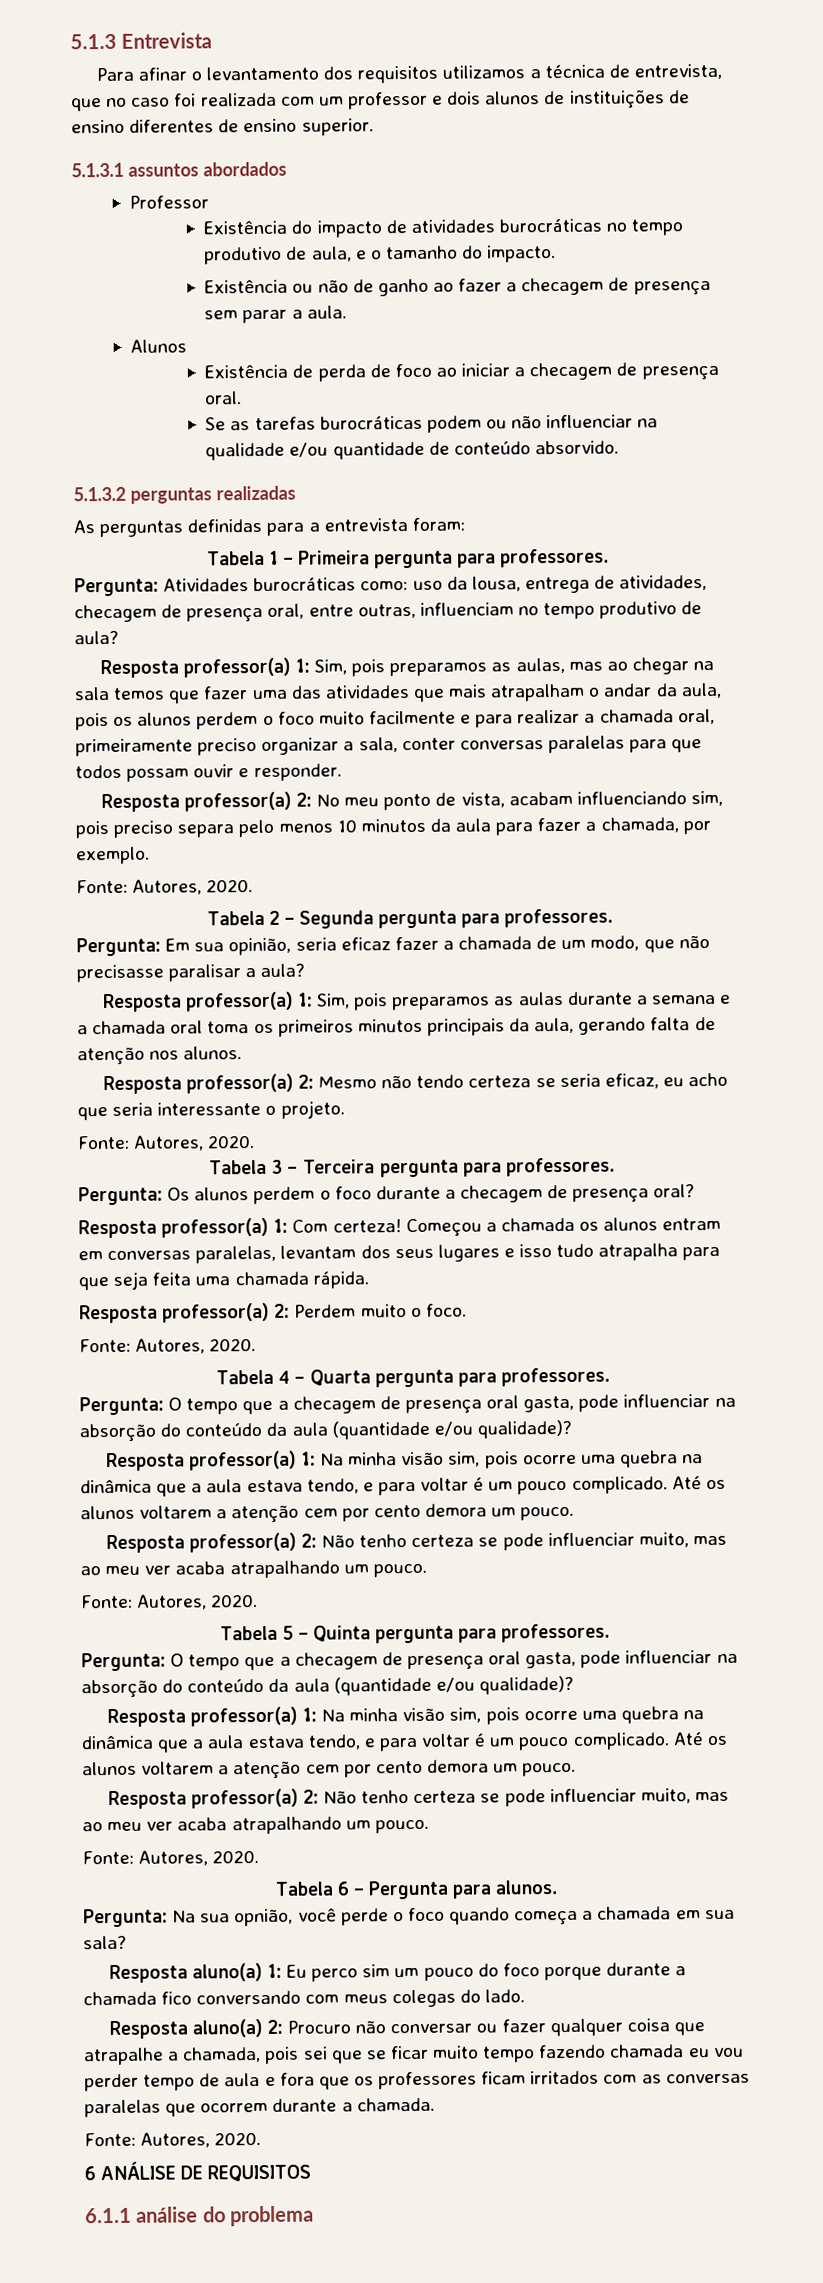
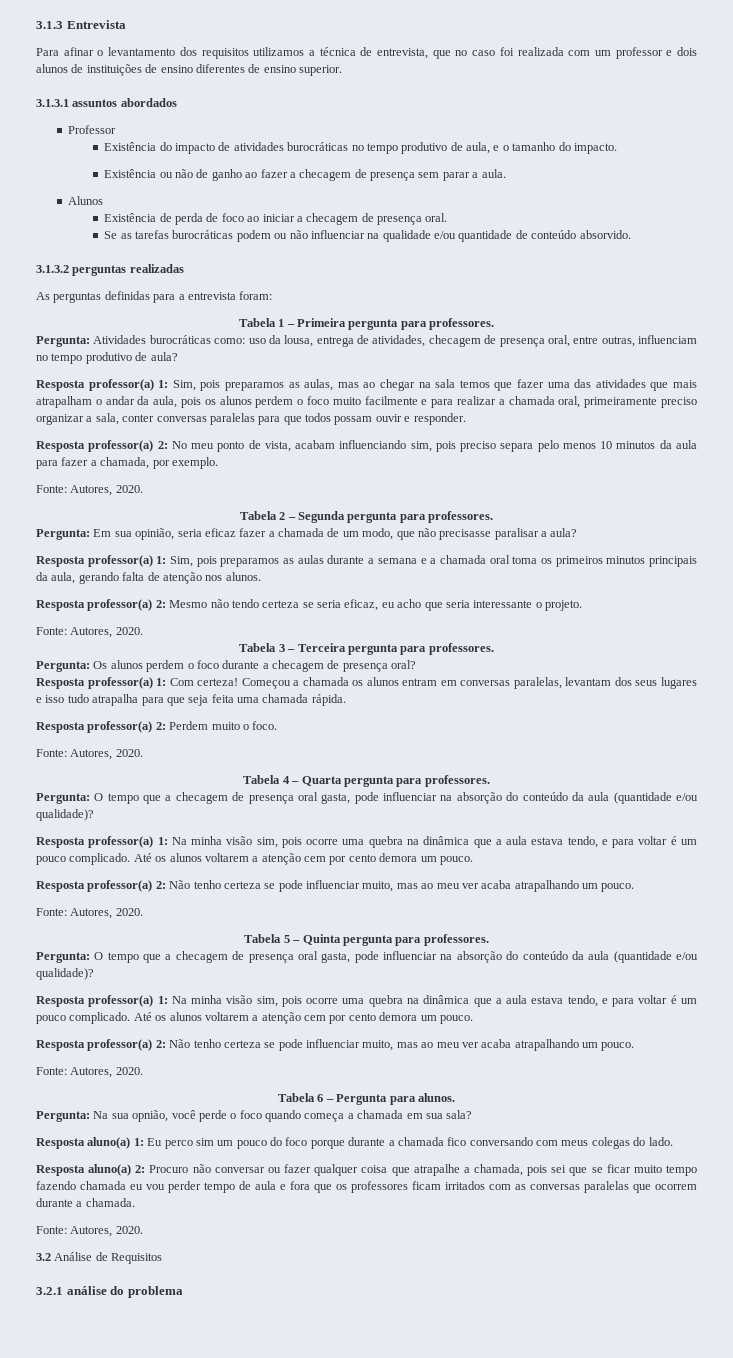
[70,33,117,50] 5.1.3 -> [36,21,63,29] 3.1.3
[71,162,124,178] 5.1.3.1 -> [36,99,69,107] 3.1.3.1
[73,486,126,502] 5.1.3.2 -> [36,265,69,273] 3.1.3.2
[84,2161,312,2182] [85,2207,132,2224] 6 ANÁLISE DE REQUISITOS // 6.1.1 -> [36,1252,163,1264] [36,1287,63,1295] 3.2 Análise de Requisitos // 3.2.1

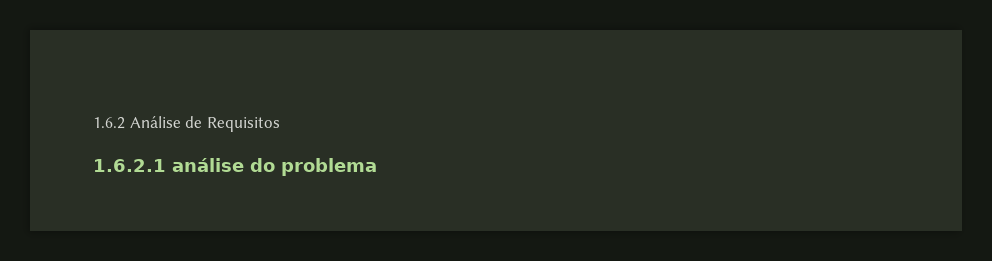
[36,20,126,29] [36,47,698,59] [36,64,342,76] [36,98,177,107] [67,125,116,134] [104,142,617,154] [104,169,506,181] [67,196,103,205] [104,213,448,225] [104,230,631,242] [36,264,184,276] [36,291,273,303] [238,318,495,330] [36,335,697,347] [36,352,178,364] [36,379,698,391] [36,396,697,408] [36,413,466,425] [36,440,698,452] [36,457,218,469] [36,485,143,496] [239,511,494,523] [36,528,578,540] [36,555,697,567] [36,572,261,584] [36,599,582,611] [36,627,143,638] [239,643,494,655] [36,660,417,672] [36,677,697,689] [36,694,346,706] [36,721,278,733] [36,749,143,760] [243,775,490,787] [36,792,698,804] [36,809,94,821] [36,836,697,848] [36,853,473,865] [36,880,635,892] [36,908,143,919] [244,934,489,946] [36,951,698,963] [36,968,94,980] [36,995,697,1007] [36,1012,473,1024] [36,1039,635,1051] [36,1067,143,1078] [278,1093,455,1105] [36,1110,473,1122] [36,1137,673,1149] [36,1164,697,1176] [36,1181,697,1193] [36,1198,135,1207] [36,1226,143,1237] [36,1253,51,1261] 3.1.3 Entrevista // Para afinar o levantamento dos requisitos utilizamos a técnica de entrevista, que no caso foi realizada com um professor e dois alunos de instituições de ensino diferentes de ensino superior. // 3.1.3.1 assuntos abordados // Professor // Existência do impacto de atividades burocráticas no tempo produtivo de aula, e o tamanho do impacto. // Existência ou não de ganho ao fazer a checagem de presença sem parar a aula. // Alunos // Existência de perda de foco ao iniciar a checagem de presença oral. // Se as tarefas burocráticas podem ou não influenciar na qualidade e/ou quantidade de conteúdo absorvido. // 3.1.3.2 perguntas realizadas // As perguntas definidas para a entrevista foram: // Tabela 1 – Primeira pergunta para professores. // Pergunta: Atividades burocráticas como: uso da lousa, entrega de atividades, checagem de presença oral, entre outras, influenciam no tempo produtivo de aula? // Resposta professor(a) 1: Sim, pois preparamos as aulas, mas ao chegar na sala temos que fazer uma das atividades que mais atrapalham o andar da aula, pois os alunos perdem o foco muito facilmente e para realizar a chamada oral, primeiramente preciso organizar a sala, conter conversas paralelas para que todos possam ouvir e responder. // Resposta professor(a) 2: No meu ponto de vista, acabam influenciando sim, pois preciso separa pelo menos 10 minutos da aula para fazer a chamada, por exemplo. // Fonte: Autores, 2020. // Tabela 2 – Segunda pergunta para professores. // Pergunta: Em sua opinião, seria eficaz fazer a chamada de um modo, que não precisasse paralisar a aula? // Resposta professor(a) 1: Sim, pois preparamos as aulas durante a semana e a chamada oral toma os primeiros minutos principais da aula, gerando falta de atenção nos alunos. // Resposta professor(a) 2: Mesmo não tendo certeza se seria eficaz, eu acho que seria interessante o projeto. // Fonte: Autores, 2020. // Tabela 3 – Terceira pergunta para professores. // Pergunta: Os alunos perdem o foco durante a checagem de presença oral? // Resposta professor(a) 1: Com certeza! Começou a chamada os alunos entram em conversas paralelas, levantam dos seus lugares e isso tudo atrapalha para que seja feita uma chamada rápida. // Resposta professor(a) 2: Perdem muito o foco. // Fonte: Autores, 2020. // Tabela 4 – Quarta pergunta para professores. // Pergunta: O tempo que a checagem de presença oral gasta, pode influenciar na absorção do conteúdo da aula (quantidade e/ou qualidade)? // Resposta professor(a) 1: Na minha visão sim, pois ocorre uma quebra na dinâmica que a aula estava tendo, e para voltar é um pouco complicado. Até os alunos voltarem a atenção cem por cento demora um pouco. // Resposta professor(a) 2: Não tenho certeza se pode influenciar muito, mas ao meu ver acaba atrapalhando um pouco. // Fonte: Autores, 2020. // Tabela 5 – Quinta pergunta para professores. // Pergunta: O tempo que a checagem de presença oral gasta, pode influenciar na absorção do conteúdo da aula (quantidade e/ou qualidade)? // Resposta professor(a) 1: Na minha visão sim, pois ocorre uma quebra na dinâmica que a aula estava tendo, e para voltar é um pouco complicado. Até os alunos voltarem a atenção cem por cento demora um pouco. // Resposta professor(a) 2: Não tenho certeza se pode influenciar muito, mas ao meu ver acaba atrapalhando um pouco. // Fonte: Autores, 2020. // Tabela 6 – Pergunta para alunos. // Pergunta: Na sua opnião, você perde o foco quando começa a chamada em sua sala? // Resposta aluno(a) 1: Eu perco sim um pouco do foco porque durante a chamada fico conversando com meus colegas do lado. // Resposta aluno(a) 2: Procuro não conversar ou fazer qualquer coisa que atrapalhe a chamada, pois sei que se ficar muito tempo fazendo chamada eu vou perder tempo de aula e fora que os professores ficam irritados com as conversas paralelas que ocorrem durante a chamada. // Fonte: Autores, 2020. // 3.2 -> [93,117,125,129] 1.6.2
[36,1287,63,1295] 3.2.1 -> [93,159,166,172] 1.6.2.1

